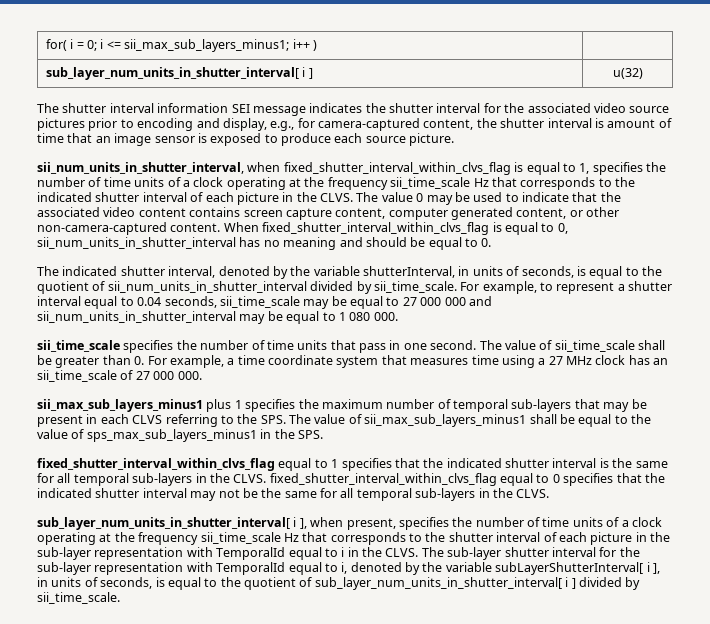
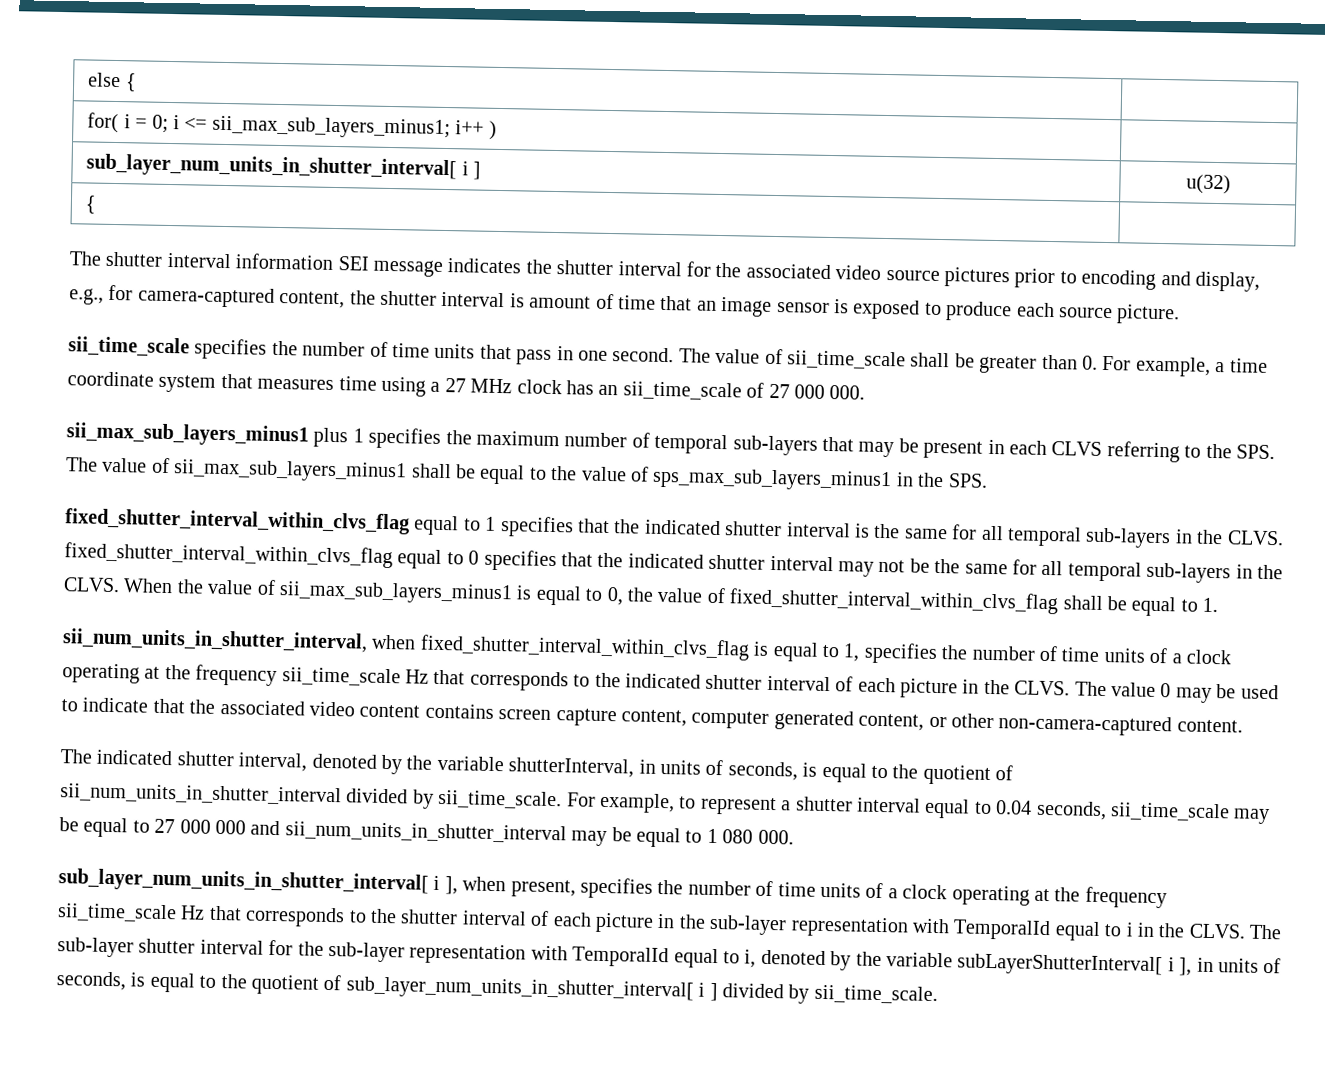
(45, 45) none -> [88,72,137,92] else { | //
(643, 73) none -> [85,195,98,214] // { |
[37,162,666,175] [37,177,635,190] [37,192,621,205] [37,207,620,220] [37,222,568,235] [37,237,492,250] [37,266,662,279] [37,281,673,294] [37,296,492,309] [37,311,398,324] // sii_num_units_in_shutter_interval, when fixed_shutter_interval_within_clvs_flag is equal to 1, specifies the number of time units of a clock operating at the frequency sii_time_scale Hz that corresponds to the indicated shutter interval of each picture in the CLVS. The value 0 may be used to indicate that the associated video content contains screen capture content, computer generated content, or other non-camera-captured content. When fixed_shutter_interval_within_clvs_flag is equal to 0, sii_num_units_in_shutter_interval has no meaning and should be equal to 0. // The indicated shutter interval, denoted by the variable shutterInterval, in units of seconds, is equal to the quotient of sii_num_units_in_shutter_interval divided by sii_time_scale. For example, to represent a shutter interval equal to 0.04 seconds, sii_time_scale may be equal to 27 000 000 and sii_num_units_in_shutter_interval may be equal to 1 080 000. -> (1181, 314) none
(550, 493) none -> [123,578,1219,617] [62,628,1231,665] [62,663,1279,703] [61,697,1243,737] [60,749,1014,785] [60,783,1271,825] [59,817,794,848] When the value of sii_max_sub_layers_minus1 is equal to 0, the value of fixed_shutter_interval_within_clvs_flag shall be equal to 1. // sii_num_units_in_shutter_interval, when fixed_shutter_interval_within_clvs_flag is equal to 1, specifies the number of time units of a clock operating at the frequency sii_time_scale Hz that corresponds to the indicated shutter interval of each picture in the CLVS. The value 0 may be used to indicate that the associated video content contains screen capture content, computer generated content, or other non-camera-captured content. // The indicated shutter interval, denoted by the variable shutterInterval, in units of seconds, is equal to the quotient of sii_num_units_in_shutter_interval divided by sii_time_scale. For example, to represent a shutter interval equal to 0.04 seconds, sii_time_scale may be equal to 27 000 000 and sii_num_units_in_shutter_interval may be equal to 1 080 000.

